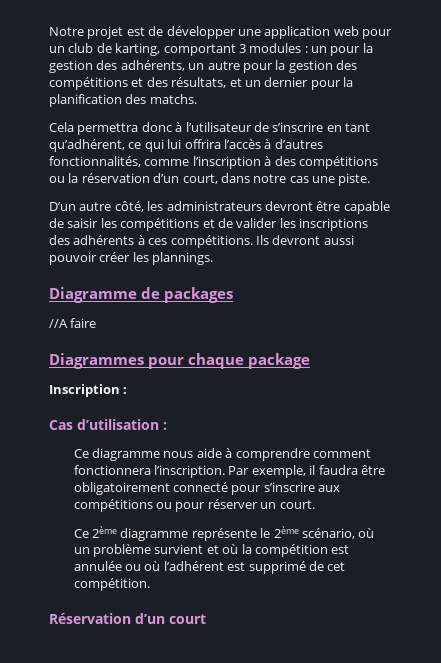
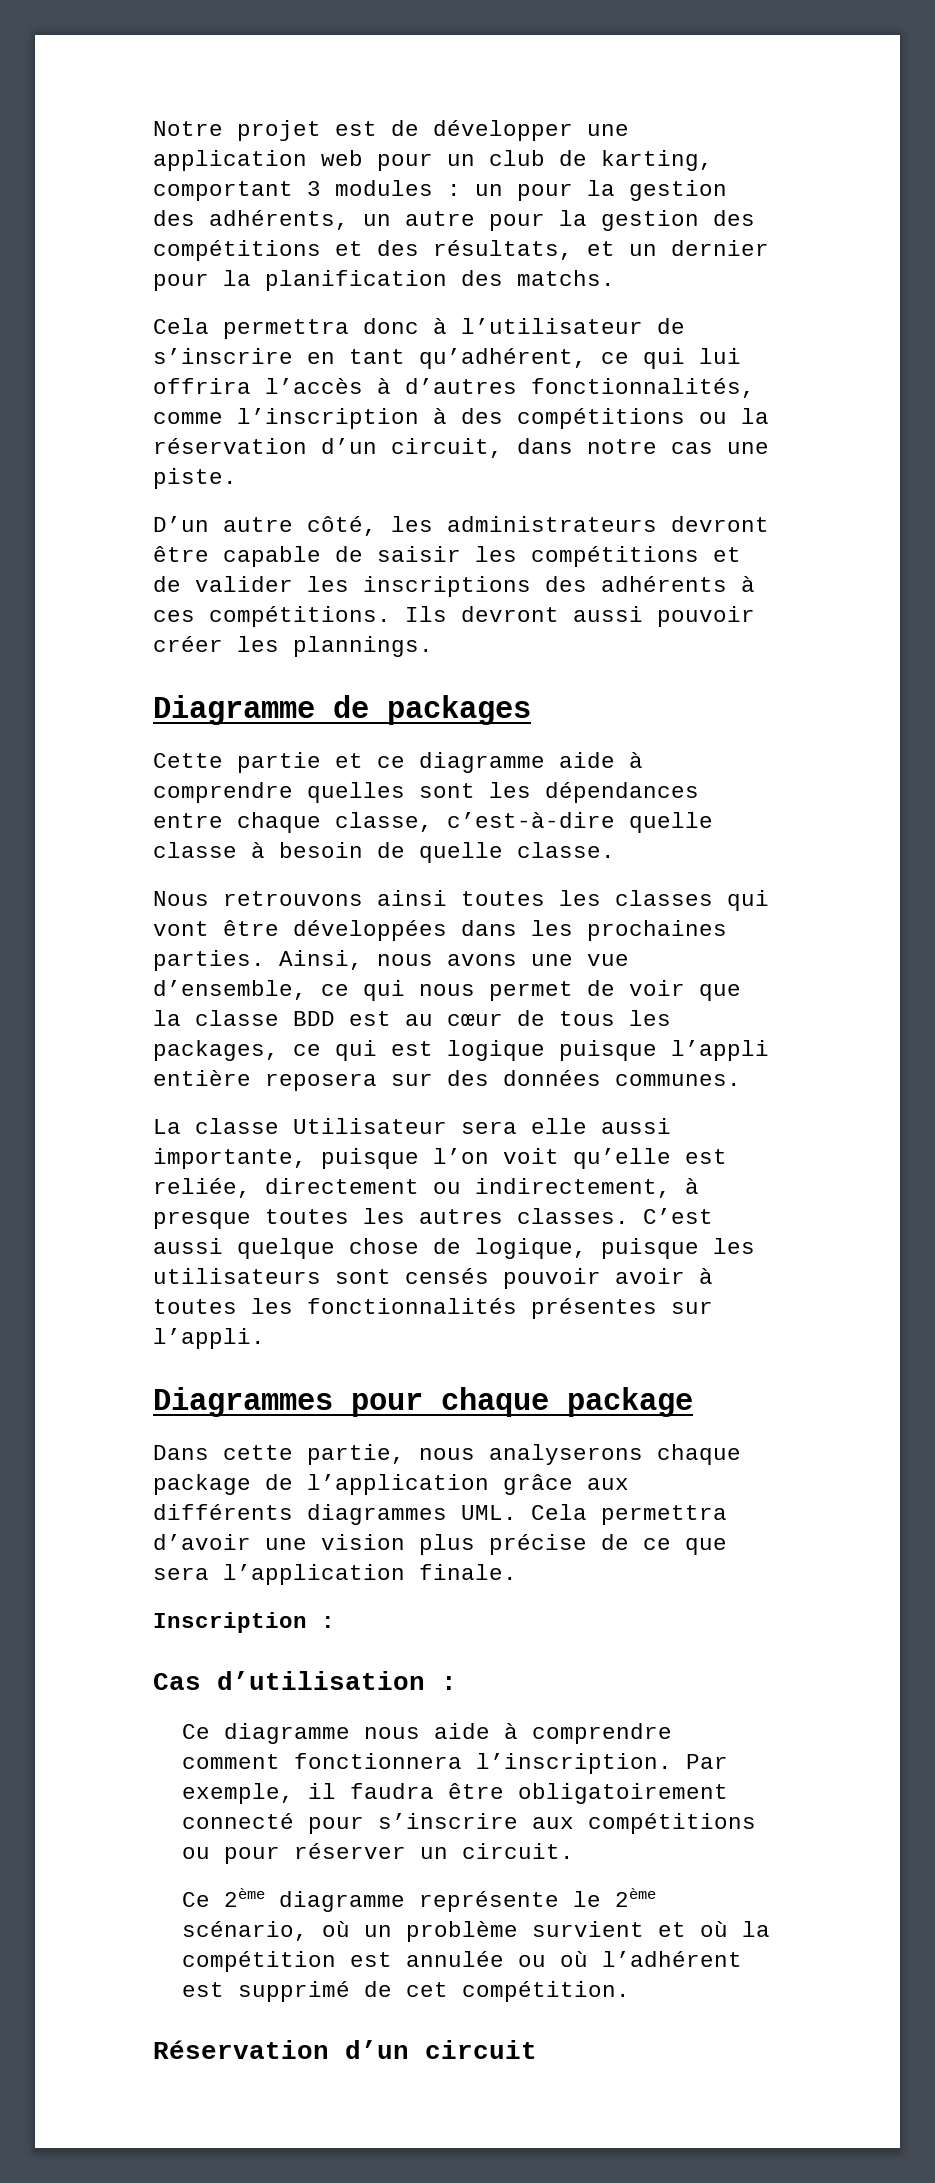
[182,174,218,184] court, -> [391,438,503,458] circuit,
[49,318,97,328] [49,353,311,369] //A faire // Diagrammes pour chaque package -> [153,752,643,773] [153,782,699,803] [153,812,713,833] [153,842,615,863] [153,890,769,911] [153,920,727,941] [153,950,629,971] [153,980,741,1001] [153,1010,671,1026] [153,1040,769,1061] [153,1070,741,1091] [153,1118,671,1134] [153,1148,727,1169] [153,1178,699,1198] [153,1208,713,1229] [153,1238,755,1259] [153,1268,713,1289] [153,1298,713,1319] [153,1328,265,1349] [153,1387,693,1417] [153,1444,741,1465] [153,1474,629,1495] [153,1504,727,1525] [153,1534,727,1555] [153,1564,517,1585] Cette partie et ce diagramme aide à comprendre quelles sont les dépendances entre chaque classe, c’est-à-dire quelle classe à besoin de quelle classe. // Nous retrouvons ainsi toutes les classes qui vont être développées dans les prochaines parties. Ainsi, nous avons une vue d’ensemble, ce qui nous permet de voir que la classe BDD est au cœur de tous les packages, ce qui est logique puisque l’appli entière reposera sur des données communes. // La classe Utilisateur sera elle aussi importante, puisque l’on voit qu’elle est reliée, directement ou indirectement, à presque toutes les autres classes. C’est aussi quelque chose de logique, puisque les utilisateurs sont censés pouvoir avoir à toutes les fonctionnalités présentes sur l’appli. // Diagrammes pour chaque package // Dans cette partie, nous analyserons chaque package de l’application grâce aux différents diagrammes UML. Cela permettra d’avoir une vision plus précise de ce que sera l’application finale.
[279,500,315,509] court. -> [461,1843,574,1859] circuit.
[169,614,206,624] court -> [425,2040,537,2059] circuit

